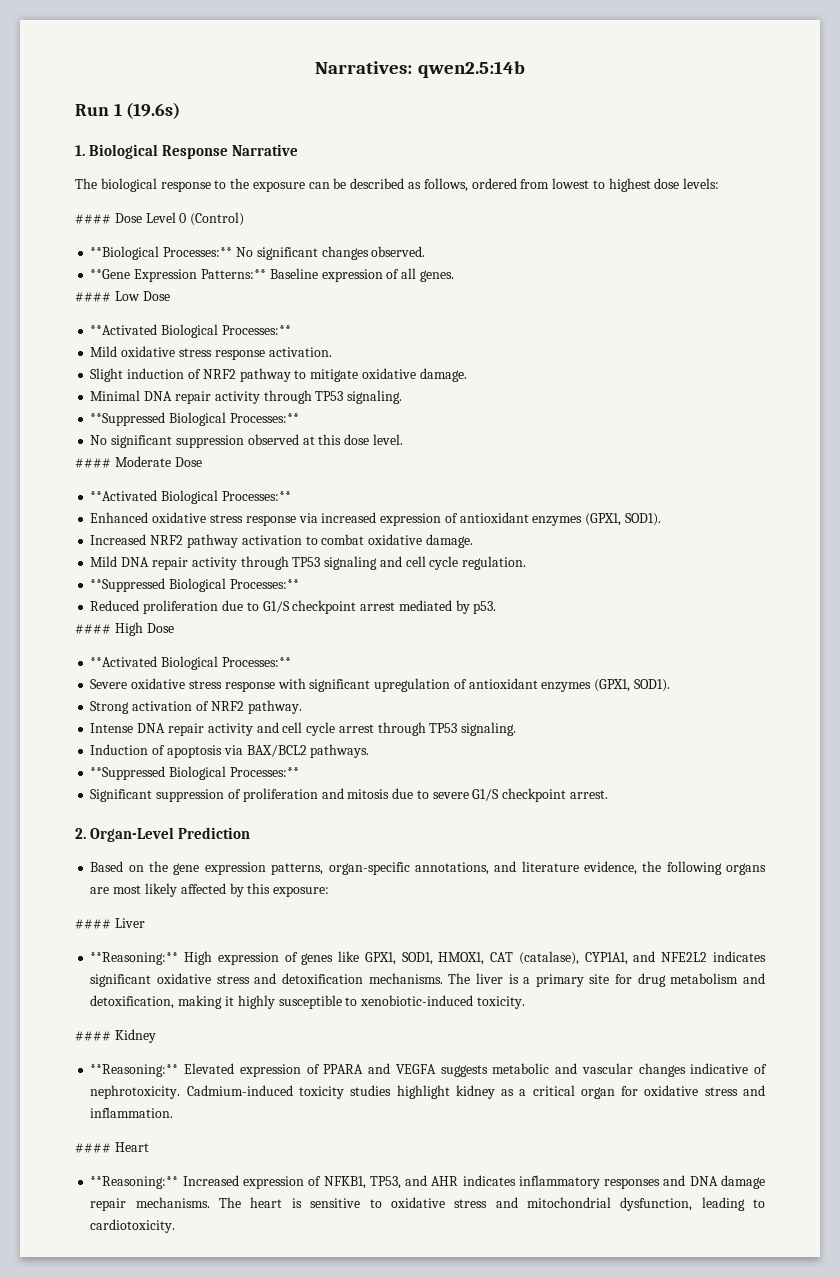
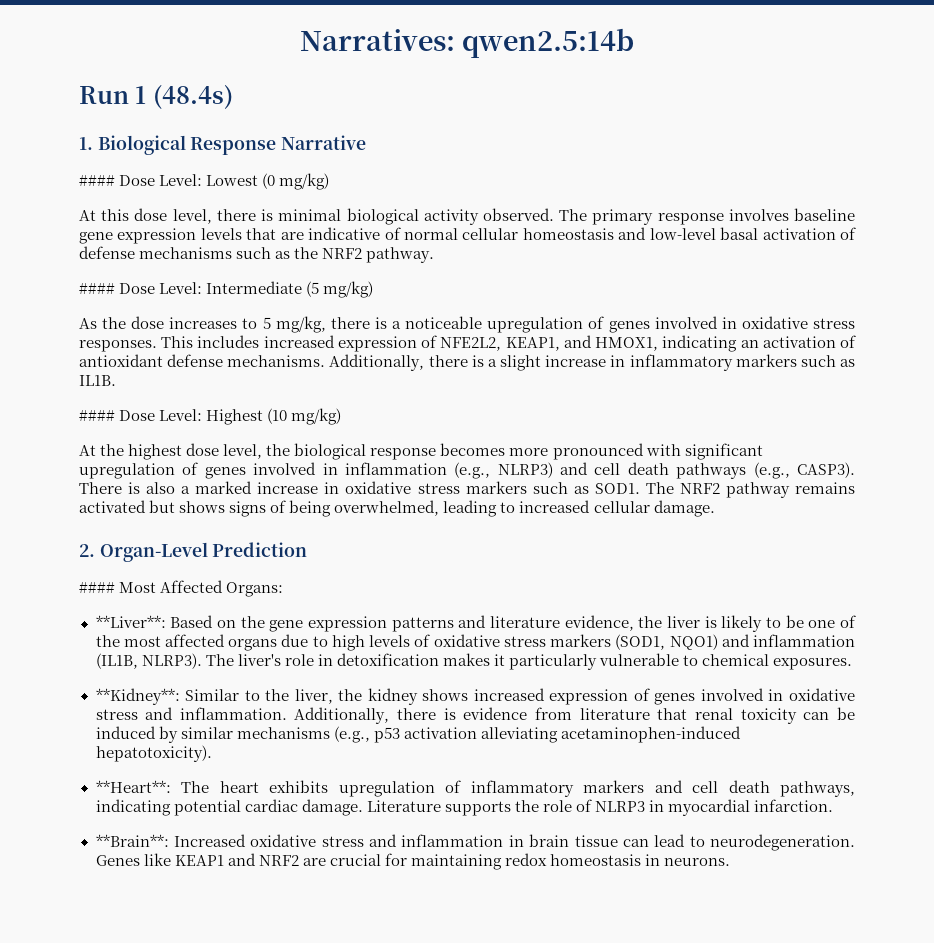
[126,102,181,119] (19.6s) -> [152,84,233,109] (48.4s)
[75,178,720,192] [75,212,245,226] [90,246,426,260] [90,268,454,282] [75,291,170,302] [90,324,291,338] [90,346,332,360] [90,368,467,382] [90,390,403,404] [90,412,299,426] [90,434,403,448] [75,456,202,468] [90,490,291,504] [90,512,661,526] [90,534,473,548] [90,556,527,570] [90,578,299,592] [90,600,497,614] [75,622,174,636] [90,656,291,670] [90,678,670,692] [90,700,302,714] [90,722,517,736] [90,744,370,758] [90,766,299,780] [90,788,608,802] [75,827,251,842] The biological response to the exposure can be described as follows, ordered from lowest to highest dose levels: // #### Dose Level 0 (Control) // **Biological Processes:** No significant changes observed. // **Gene Expression Patterns:** Baseline expression of all genes. // #### Low Dose // **Activated Biological Processes:** // Mild oxidative stress response activation. // Slight induction of NRF2 pathway to mitigate oxidative damage. // Minimal DNA repair activity through TP53 signaling. // **Suppressed Biological Processes:** // No significant suppression observed at this dose level. // #### Moderate Dose // **Activated Biological Processes:** // Enhanced oxidative stress response via increased expression of antioxidant enzymes (GPX1, SOD1). // Increased NRF2 pathway activation to combat oxidative damage. // Mild DNA repair activity through TP53 signaling and cell cycle regulation. // **Suppressed Biological Processes:** // Reduced proliferation due to G1/S checkpoint arrest mediated by p53. // #### High Dose // **Activated Biological Processes:** // Severe oxidative stress response with significant upregulation of antioxidant enzymes (GPX1, SOD1). // Strong activation of NRF2 pathway. // Intense DNA repair activity and cell cycle arrest through TP53 signaling. // Induction of apoptosis via BAX/BCL2 pathways. // **Suppressed Biological Processes:** // Significant suppression of proliferation and mitosis due to severe G1/S checkpoint arrest. // 2. Organ-Level Prediction // -> [79,173,330,190] [79,208,855,225] [79,227,857,244] [79,246,435,263] [79,281,374,298] [79,316,856,333] [79,335,857,352] [79,354,855,371] [79,375,116,386] [79,408,342,425] [79,443,763,460] [79,462,855,479] [79,481,855,498] [79,500,715,517] [79,542,308,562] [79,580,284,597] [95,615,166,628] #### Dose Level: Lowest (0 mg/kg) // At this dose level, there is minimal biological activity observed. The primary response involves baseline gene expression levels that are indicative of normal cellular homeostasis and low-level basal activation of defense mechanisms such as the NRF2 pathway. // #### Dose Level: Intermediate (5 mg/kg) // As the dose increases to 5 mg/kg, there is a noticeable upregulation of genes involved in oxidative stress responses. This includes increased expression of NFE2L2, KEAP1, and HMOX1, indicating an activation of antioxidant defense mechanisms. Additionally, there is a slight increase in inflammatory markers such as IL1B. // #### Dose Level: Highest (10 mg/kg) // At the highest dose level, the biological response becomes more pronounced with significant upregulation of genes involved in inflammation (e.g., NLRP3) and cell death pathways (e.g., CASP3). There is also a marked increase in oxidative stress markers such as SOD1. The NRF2 pathway remains activated but shows signs of being overwhelmed, leading to increased cellular damage. // 2. Organ-Level Prediction // #### Most Affected Organs: // **Liver**:
[271,862,489,875] patterns, organ-specific annotations, -> [391,617,454,632] patterns
[666,861,766,875] [90,883,330,897] [75,918,145,929] [90,951,767,965] [90,973,765,987] [90,995,525,1009] [75,1029,156,1043] [90,1063,768,1077] [90,1085,765,1099] [90,1107,174,1118] [75,1142,149,1153] [90,1175,765,1189] [90,1197,765,1211] [90,1219,176,1233] following organs are most likely affected by this exposure: // #### Liver // **Reasoning:** High expression of genes like GPX1, SOD1, HMOX1, CAT (catalase), CYP1A1, and NFE2L2 indicates significant oxidative stress and detoxification mechanisms. The liver is a primary site for drug metabolism and detoxification, making it highly susceptible to xenobiotic-induced toxicity. // #### Kidney // **Reasoning:** Elevated expression of PPARA and VEGFA suggests metabolic and vascular changes indicative of nephrotoxicity. Cadmium-induced toxicity studies highlight kidney as a critical organ for oxidative stress and inflammation. // #### Heart // **Reasoning:** Increased expression of NFKB1, TP53, and AHR indicates inflammatory responses and DNA damage repair mechanisms. The heart is sensitive to oxidative stress and mitochondrial dysfunction, leading to cardiotoxicity. -> [666,615,856,632] [95,634,856,651] [95,653,853,670] [95,688,856,705] [95,707,855,724] [95,726,741,743] [95,745,212,762] [95,780,855,797] [95,799,834,816] [95,834,855,851] [95,853,731,870] liver is likely to be one of the most affected organs due to high levels of oxidative stress markers (SOD1, NQO1) and inflammation (IL1B, NLRP3). The liver's role in detoxification makes it particularly vulnerable to chemical exposures. // **Kidney**: Similar to the liver, the kidney shows increased expression of genes involved in oxidative stress and inflammation. Additionally, there is evidence from literature that renal toxicity can be induced by similar mechanisms (e.g., p53 activation alleviating acetaminophen-induced hepatotoxicity). // **Heart**: The heart exhibits upregulation of inflammatory markers and cell death pathways, indicating potential cardiac damage. Literature supports the role of NLRP3 in myocardial infarction. // **Brain**: Increased oxidative stress and inflammation in brain tissue can lead to neurodegeneration. Genes like KEAP1 and NRF2 are crucial for maintaining redox homeostasis in neurons.

